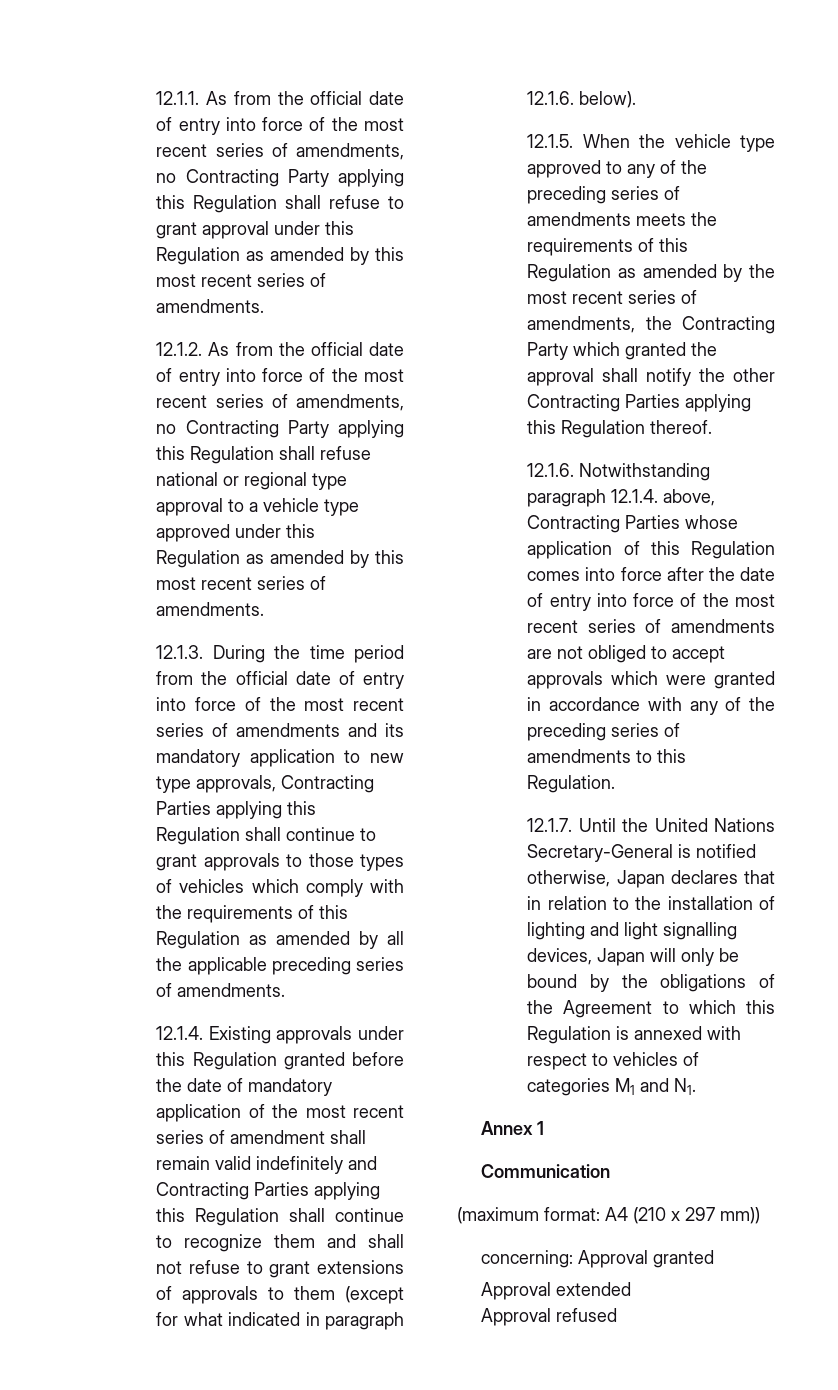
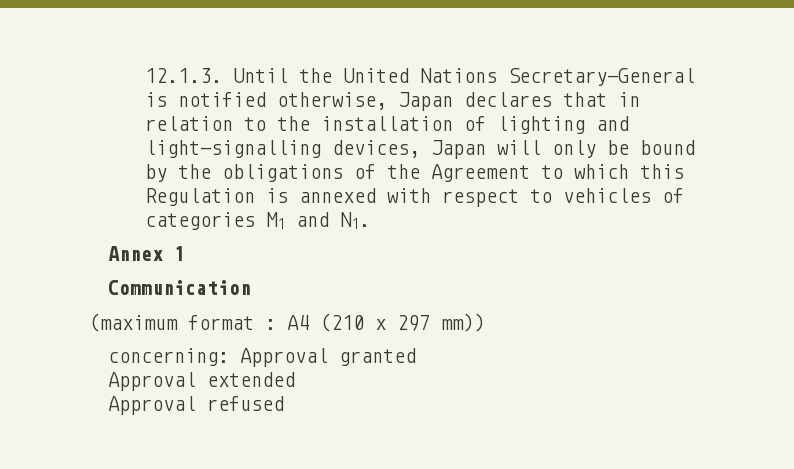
[156,91,404,105] [156,117,405,135] [156,143,404,160] [156,169,404,187] [156,195,404,213] [156,221,355,239] [156,247,404,265] [156,273,327,287] [156,299,265,313] [156,342,404,356] [156,368,405,386] [156,394,404,411] [156,420,404,438] [156,446,372,464] [156,472,348,490] [156,498,360,516] [156,524,316,542] [156,550,404,568] [156,576,327,590] [156,602,265,616] [156,645,404,663] [156,671,404,689] [156,697,404,711] [156,723,404,737] [156,749,404,767] [156,775,375,793] [156,801,317,819] [156,827,377,845] [156,853,404,871] [156,879,404,897] [156,905,349,923] [156,931,404,949] [156,957,404,975] [156,983,286,997] [156,1026,404,1044] [156,1052,404,1070] [156,1078,333,1096] [156,1104,404,1122] [156,1130,367,1144] [156,1156,378,1174] [156,1182,381,1200] [156,1208,404,1226] [156,1234,404,1252] [156,1260,404,1278] [156,1286,404,1304] [156,1312,404,1330] [527,91,637,108] [527,134,775,152] [527,160,708,178] [527,186,681,204] [527,212,718,226] [527,238,689,256] [527,264,775,282] [527,290,698,304] [527,316,775,334] [527,342,718,360] [527,368,775,386] [527,394,752,412] [527,420,713,438] [527,463,711,481] [527,489,716,507] [527,515,739,533] [527,541,775,559] [527,567,775,581] [527,593,775,611] [527,619,775,633] [527,645,726,663] [527,671,775,689] [527,697,775,715] [527,723,681,741] [527,749,687,763] [527,775,616,793] [527,818,573,832] 12.1.1. As from the official date of entry into force of the most recent series of amendments, no Contracting Party applying this Regulation shall refuse to grant approval under this Regulation as amended by this most recent series of amendments. // 12.1.2. As from the official date of entry into force of the most recent series of amendments, no Contracting Party applying this Regulation shall refuse national or regional type approval to a vehicle type approved under this Regulation as amended by this most recent series of amendments. // 12.1.3. During the time period from the official date of entry into force of the most recent series of amendments and its mandatory application to new type approvals, Contracting Parties applying this Regulation shall continue to grant approvals to those types of vehicles which comply with the requirements of this Regulation as amended by all the applicable preceding series of amendments. // 12.1.4. Existing approvals under this Regulation granted before the date of mandatory application of the most recent series of amendment shall remain valid indefinitely and Contracting Parties applying this Regulation shall continue to recognize them and shall not refuse to grant extensions of approvals to them (except for what indicated in paragraph 12.1.6. below). // 12.1.5. When the vehicle type approved to any of the preceding series of amendments meets the requirements of this Regulation as amended by the most recent series of amendments, the Contracting Party which granted the approval shall notify the other Contracting Parties applying this Regulation thereof. // 12.1.6. Notwithstanding paragraph 12.1.4. above, Contracting Parties whose application of this Regulation comes into force after the date of entry into force of the most recent series of amendments are not obliged to accept approvals which were granted in accordance with any of the preceding series of amendments to this Regulation. // 12.1.7. -> [144,68,222,83] 12.1.3.
[624,922,738,940] light signalling -> [144,140,321,158] light-signalling
[544,1207,601,1221] format: -> [188,315,277,330] format :

